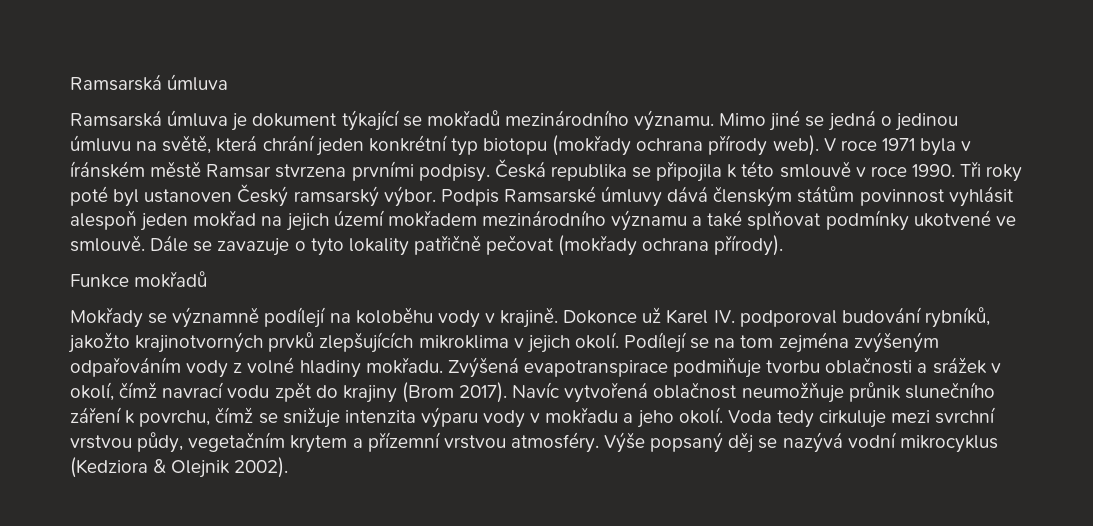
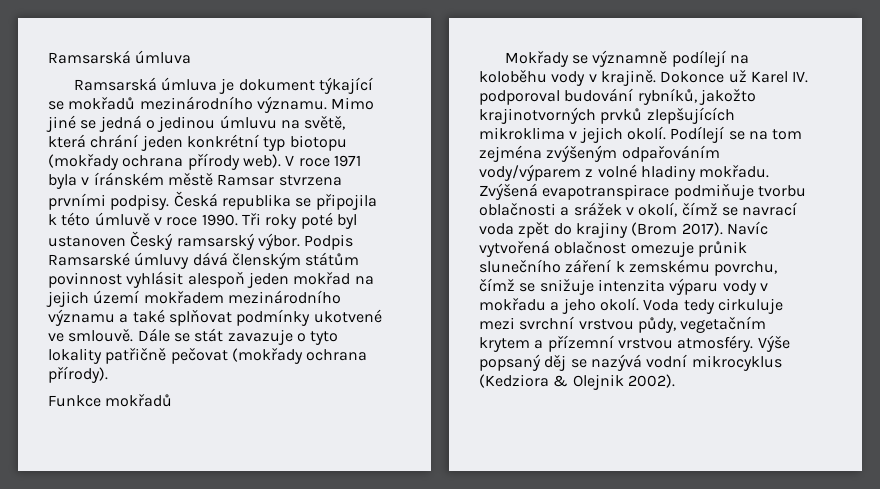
[779,161,851,178] smlouvě -> [94,212,150,226] úmluvě
(213, 246) none -> [194,328,224,342] stát
[186,360,229,378] vody -> [479,164,581,181] vody/výparem
[162,382,270,398] navrací vodu -> [721,202,798,216] [479,223,514,235] se navrací voda
[741,382,844,403] neumožňuje -> [630,241,694,257] omezuje
(136, 417) none -> [628,259,710,273] zemskému

